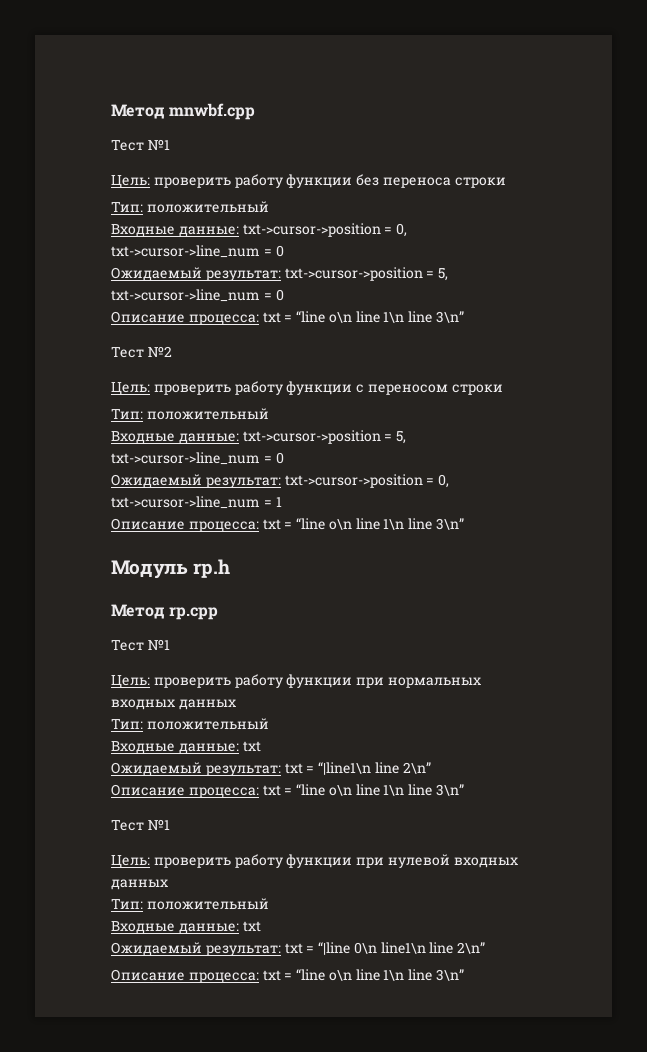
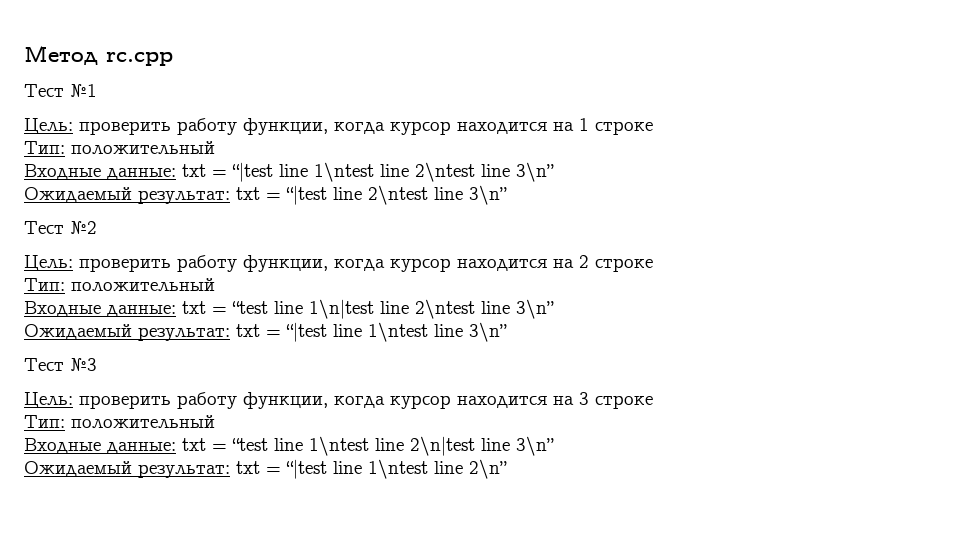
[111,103,256,120] [111,139,170,151] [111,174,506,188] [111,201,269,213] [111,223,408,237] [111,245,284,258] [111,267,449,281] [111,289,284,302] [111,311,405,325] Метод mnwbf.cpp // Тест №1 // Цель: проверить работу функции без переноса строки // Тип: положительный // Входные данные: txt->cursor->position = 0, txt->cursor->line_num = 0 // Ожидаемый результат: txt->cursor->position = 5, txt->cursor->line_num = 0 // Описание процесса: txt = “line o\n line 1\n -> [24,45,173,66] [24,84,97,97] [24,118,653,135] [24,141,215,155] [24,162,554,182] [24,185,428,205] Метод rс.cpp // Тест №1 // Цель: проверить работу функции, когда курсор находится на 1 строке // Тип: положительный // Входные данные: txt = “|test line 1\ntest line 2\ntest line 3\n” // Ожидаемый результат: txt = “|test line 2\ntest
[286,381,503,395] [111,408,269,420] [111,430,407,444] [111,452,284,465] [111,474,450,488] [111,496,282,509] [111,518,465,532] [111,559,231,579] [111,604,219,620] [111,639,170,651] [111,674,481,688] [111,699,236,710] [111,718,269,730] [111,741,261,754] [111,762,431,776] [111,784,465,798] [111,819,170,831] [111,854,518,868] [111,879,168,890] [111,898,269,910] [111,921,261,934] [111,942,486,956] [111,969,465,983] функции с переносом строки // Тип: положительный // Входные данные: txt->cursor->position = 5, txt->cursor->line_num = 0 // Ожидаемый результат: txt->cursor->position = 0, txt->cursor->line_num = 1 // Описание процесса: txt = “line o\n line 1\n line 3\n” // Модуль rp.h // Метод rp.cpp // Тест №1 // Цель: проверить работу функции при нормальных входных данных // Тип: положительный // Входные данные: txt // Ожидаемый результат: txt = “|line1\n line 2\n” // Описание процесса: txt = “line o\n line 1\n line 3\n” // Тест №1 // Цель: проверить работу функции при нулевой входных данных // Тип: положительный // Входные данные: txt // Ожидаемый результат: txt = “|line 0\n line1\n line 2\n” // Описание процесса: txt = “line o\n line 1\n line 3\n” -> [243,255,653,272] [24,278,215,292] [24,299,554,319] [24,322,507,342] [24,358,97,371] [24,392,653,409] [24,415,215,429] [24,436,554,456] [24,459,507,479] функции, когда курсор находится на 2 строке // Тип: положительный // Входные данные: txt = “test line 1\n|test line 2\ntest line 3\n” // Ожидаемый результат: txt = “|test line 1\ntest line 3\n” // Тест №3 // Цель: проверить работу функции, когда курсор находится на 3 строке // Тип: положительный // Входные данные: txt = “test line 1\ntest line 2\n|test line 3\n” // Ожидаемый результат: txt = “|test line 1\ntest line 2\n”

